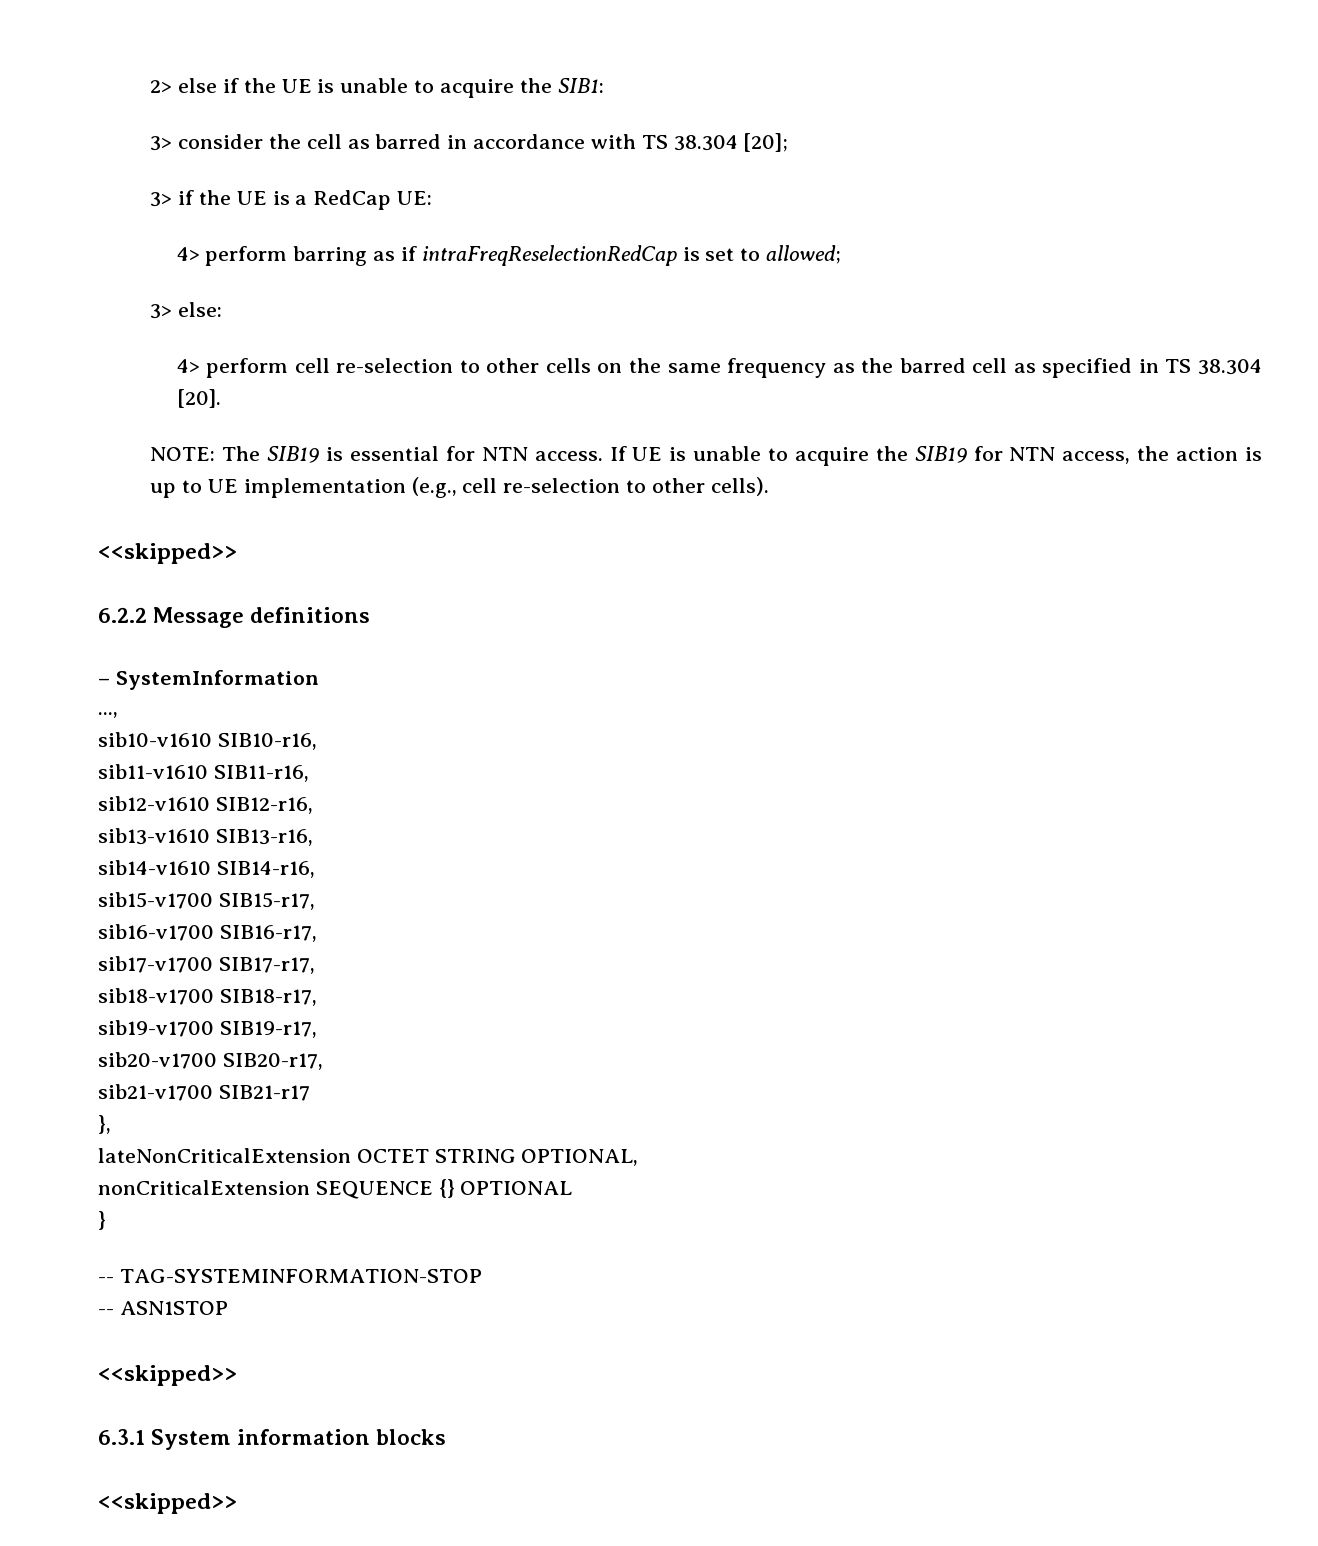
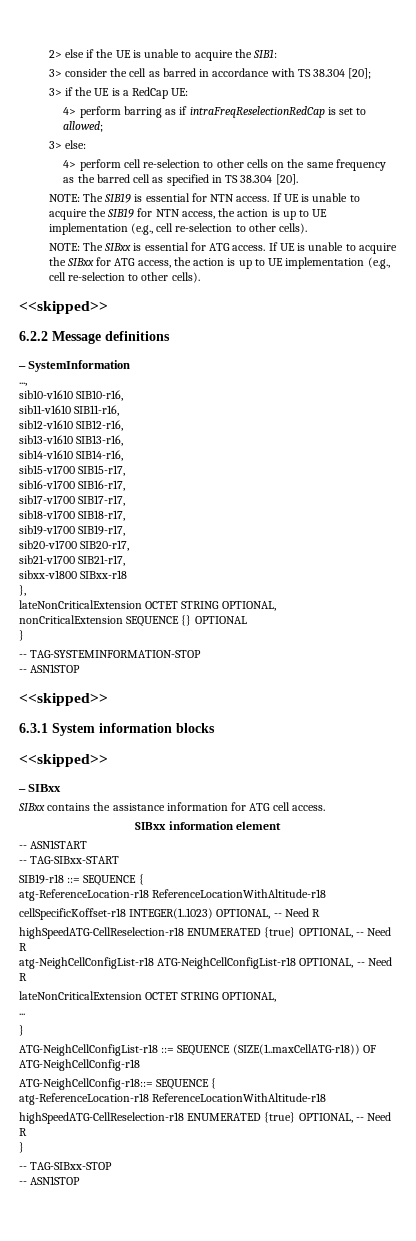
(769, 486) none -> [48,242,397,254] [48,257,390,269] [48,272,200,283] // NOTE: The SIBxx is essential for ATG access. If UE is unable to acquire the SIBxx for ATG access, the action is up to UE implementation (e.g., cell re-selection to other cells).
[218,1085,310,1101] SIB21-r17 -> [78,555,126,566] [19,570,128,579] SIB21-r17, // sibxx-v1800 SIBxx-r18
(237, 1503) none -> [18,784,62,792] [18,802,325,811] [135,821,281,830] [19,840,88,849] [19,856,120,864] [19,874,144,886] [19,889,327,901] [19,908,321,920] [19,927,392,939] [19,943,27,951] [19,957,392,969] [19,973,27,981] [19,991,276,1002] [19,1013,25,1015] [19,1025,24,1036] [19,1044,376,1056] [19,1059,140,1071] [19,1078,217,1090] [19,1093,327,1105] [19,1112,392,1124] [19,1128,27,1136] [19,1142,24,1153] [19,1162,113,1170] [19,1176,81,1185] // – SIBxx // SIBxx contains the assistance information for ATG cell access. // SIBxx information element // -- ASN1START // -- TAG-SIBxx-START // SIB19-r18 ::= SEQUENCE { // atg-ReferenceLocation-r18 ReferenceLocationWithAltitude-r18 // cellSpecificKoffset-r18 INTEGER(1..1023) OPTIONAL, -- Need R // highSpeedATG-CellReselection-r18 ENUMERATED {true} OPTIONAL, -- Need R // atg-NeighCellConfigList-r18 ATG-NeighCellConfigList-r18 OPTIONAL, -- Need R // lateNonCriticalExtension OCTET STRING OPTIONAL, // ... // } // ATG-NeighCellConfigList-r18 ::= SEQUENCE (SIZE(1..maxCellATG-r18)) OF ATG-NeighCellConfig-r18 // ATG-NeighCellConfig-r18::= SEQUENCE { // atg-ReferenceLocation-r18 ReferenceLocationWithAltitude-r18 // highSpeedATG-CellReselection-r18 ENUMERATED {true} OPTIONAL, -- Need R // } // -- TAG-SIBxx-STOP // -- ASN1STOP

